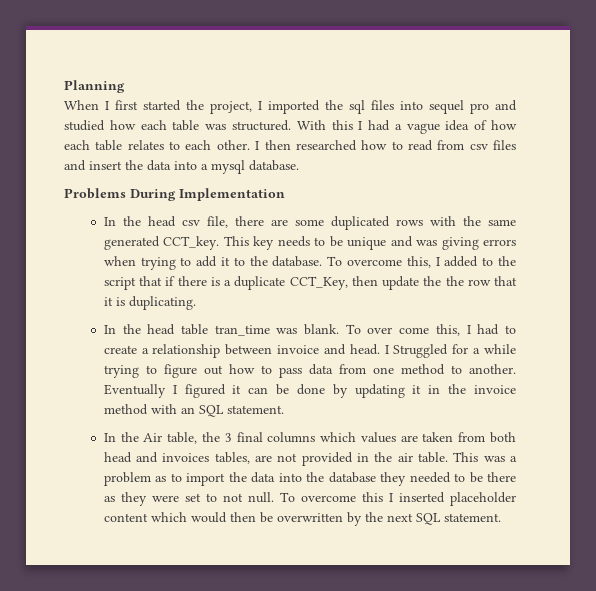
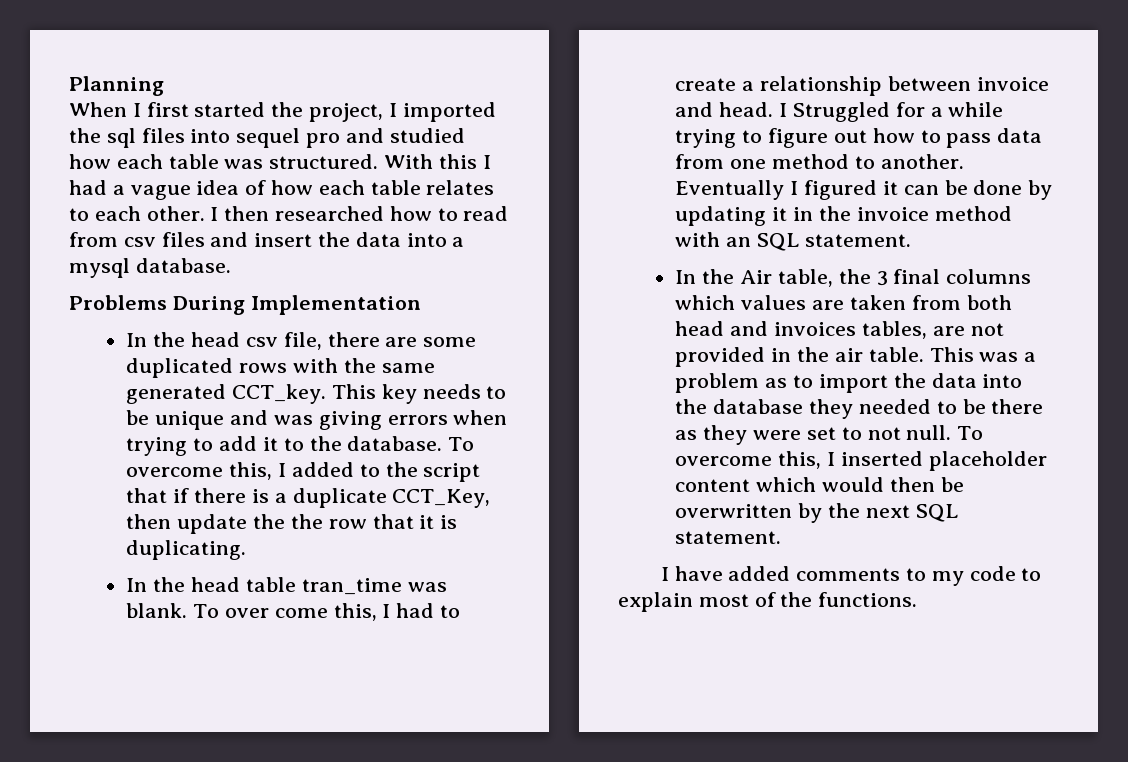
[361,492,383,502] this -> [778,451,822,469] this,
(501, 517) none -> [660,566,1042,586] [618,592,918,612] // I have added comments to my code to explain most of the functions.

